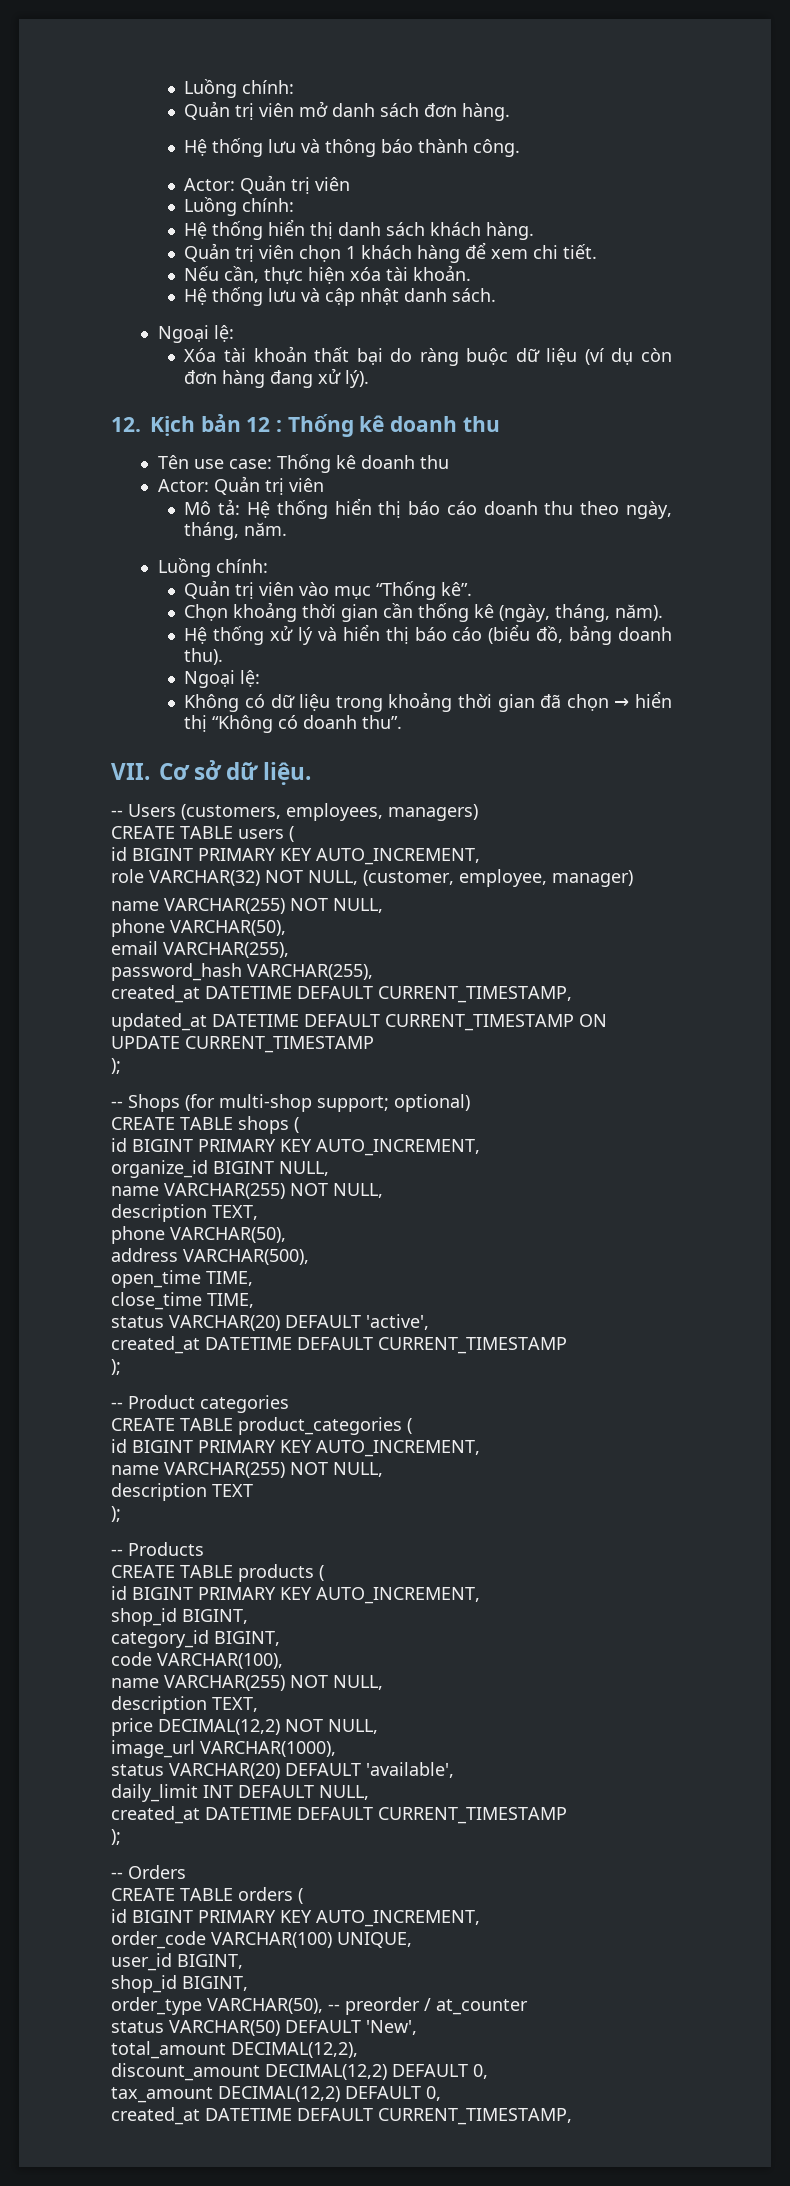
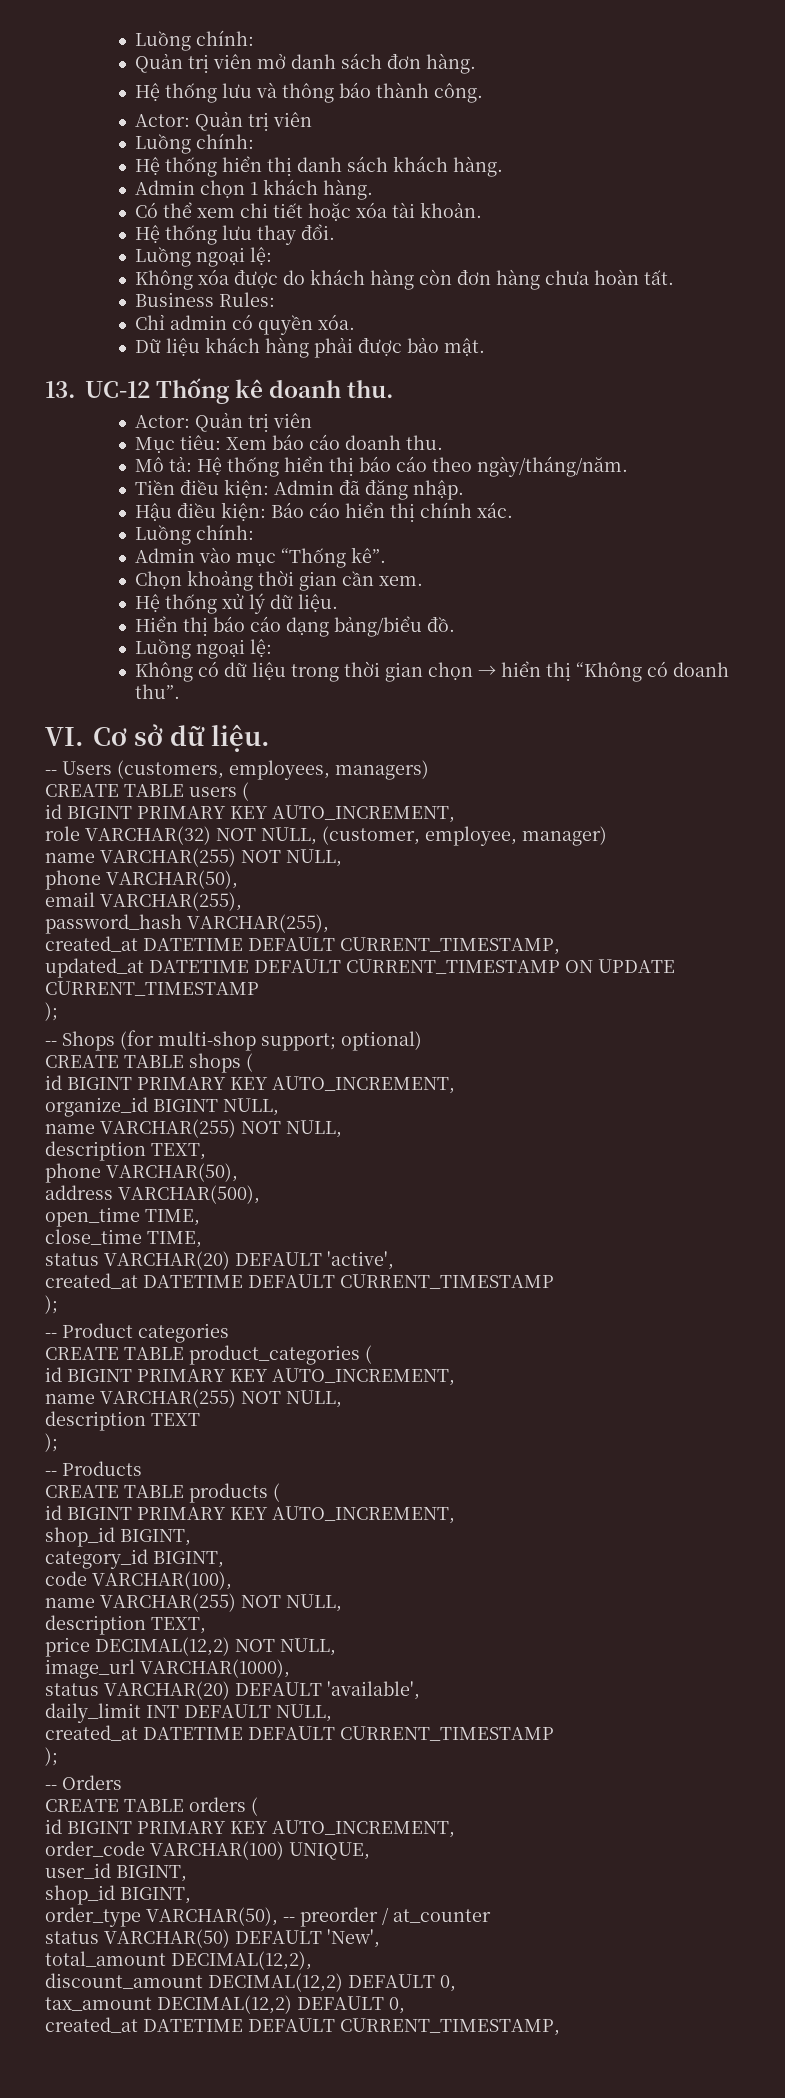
[184,242,598,263] [184,266,346,284] Quản trị viên chọn 1 khách hàng để xem chi tiết. // Nếu cần, thực hiện -> [135,179,374,200] [135,202,352,222] Admin chọn 1 khách hàng. // Có thể xem chi tiết hoặc
[301,288,497,306] [157,325,234,343] [184,346,673,366] [184,368,370,388] [111,414,500,437] [157,454,449,473] [157,476,324,495] và cập nhật danh sách. // Ngoại lệ: // Xóa tài khoản thất bại do ràng buộc dữ liệu (ví dụ còn đơn hàng đang xử lý). // 12. Kịch bản 12 : Thống kê doanh thu // Tên use case: Thống kê doanh thu // Actor: Quản trị viên -> [257,224,336,245] [135,247,273,267] [135,269,675,290] [135,292,276,307] [135,314,356,335] [135,337,486,358] [45,378,395,404] [135,412,313,432] [135,434,444,454] thay đổi. // Luồng ngoại lệ: // Không xóa được do khách hàng còn đơn hàng chưa hoàn tất. // Business Rules: // Chỉ admin có quyền xóa. // Dữ liệu khách hàng phải được bảo mật. // 13. UC-12 Thống kê doanh thu. // Actor: Quản trị viên // Mục tiêu: Xem báo cáo doanh thu.
[483,501,673,519] [184,522,288,540] [157,558,268,577] [184,580,295,599] doanh thu theo ngày, tháng, năm. // Luồng chính: // Quản trị viên -> [432,456,629,477] [135,479,465,500] [135,502,514,522] [135,524,255,545] [135,548,196,563] theo ngày/tháng/năm. // Tiền điều kiện: Admin đã đăng nhập. // Hậu điều kiện: Báo cáo hiển thị chính xác. // Luồng chính: // Admin
[418,603,664,622] thống kê (ngày, tháng, năm). -> [379,576,424,586] xem.
[317,624,672,645] [184,648,224,665] [184,670,236,688] và hiển thị báo cáo (biểu đồ, bảng doanh thu). // Ngoại -> [270,594,339,613] [135,616,456,637] [135,639,246,659] dữ liệu. // Hiển thị báo cáo dạng bảng/biểu đồ. // Luồng ngoại
[388,692,562,712] khoảng thời gian đã -> [344,661,424,682] thời gian
[111,763,150,780] VII. -> [45,727,84,746] VI.

